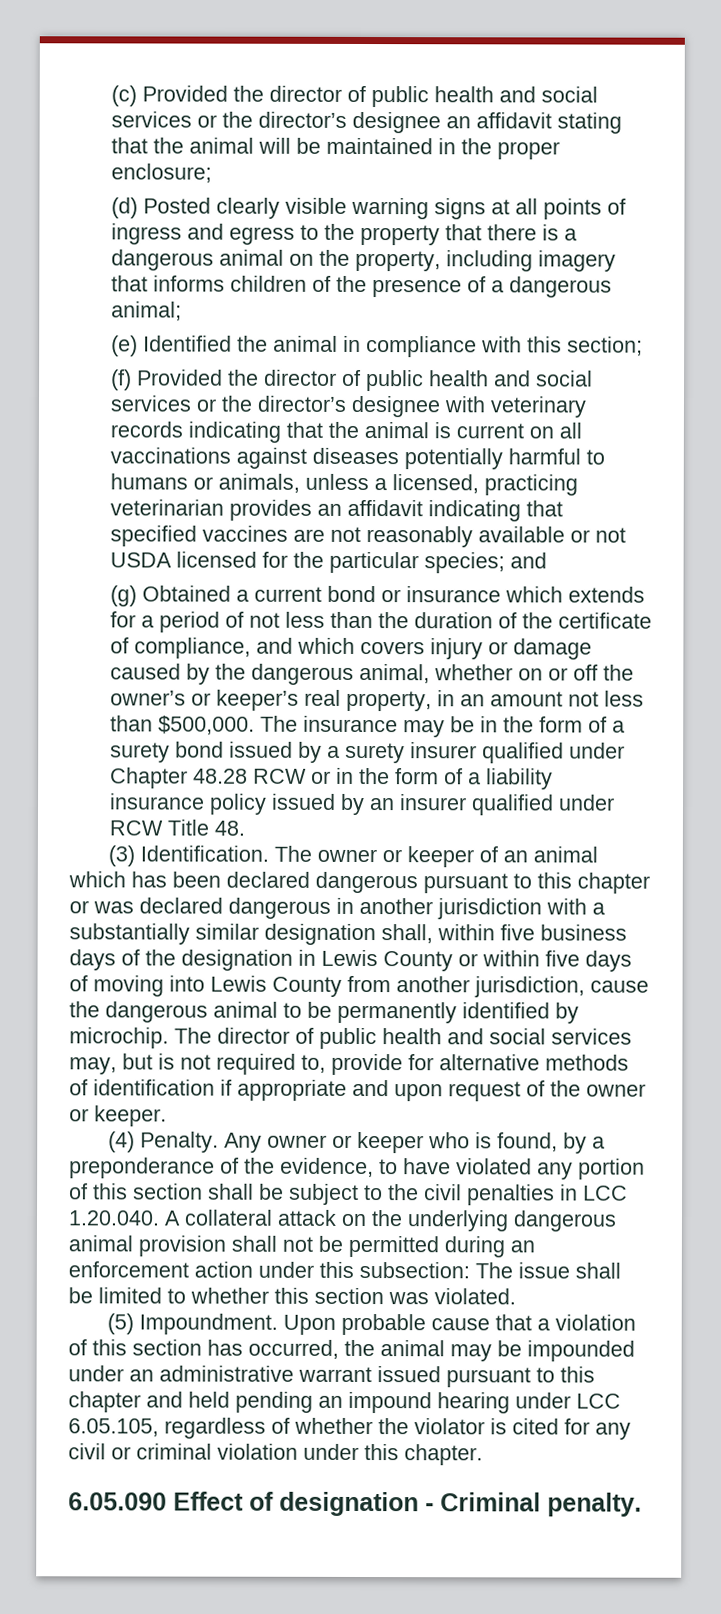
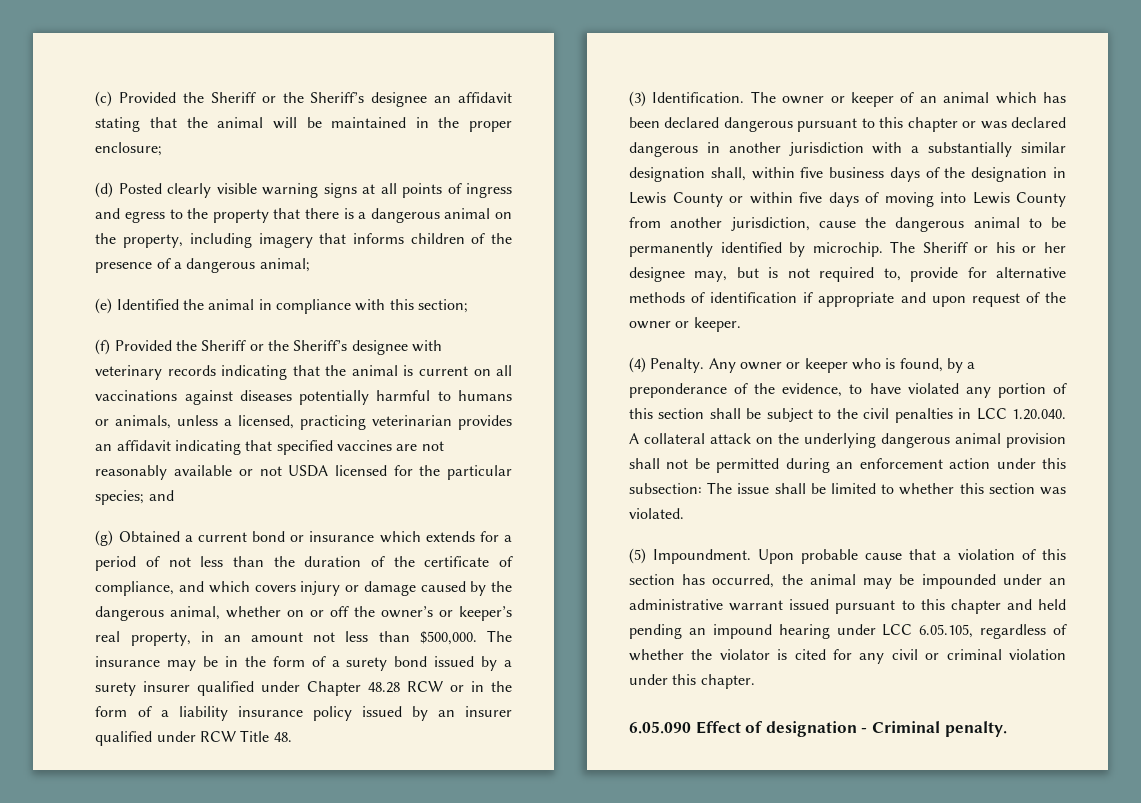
[268,85,598,108] [110,111,347,128] director of public health and social services or the director’s -> [210,92,365,103] Sheriff or the Sheriff’s
[263,369,593,392] [109,395,347,412] director of public health and social services or the director’s -> [201,340,348,351] Sheriff or the Sheriff’s
[217,1027,632,1050] director of public health and social services -> [922,242,1066,253] [629,267,685,282] Sheriff or his or her designee

